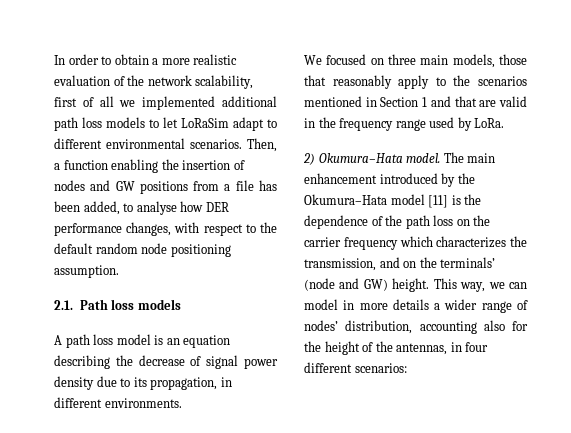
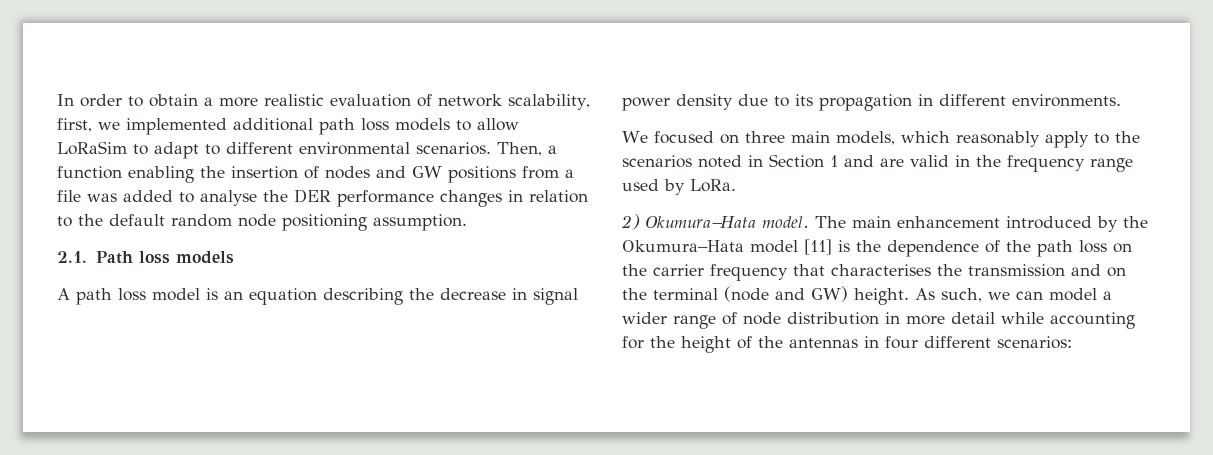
[127,75,145,86] the -> (432, 100) none
[54,96,114,107] first of all -> [57,118,92,132] first,
[163,117,229,128] let LoRaSim -> [477,118,519,131] [57,141,148,155] allow LoRaSim to
[259,180,277,191] [54,201,120,215] has been added, -> [87,190,173,202] was added
[180,201,204,212] how -> [263,190,288,202] the
[126,222,243,236] changes, with respect -> [440,190,588,207] changes in relation
[190,356,202,366] of -> [512,288,527,300] in
[150,377,218,390] propagation, -> [819,94,912,111] propagation
[499,54,527,65] [304,75,326,86] those that -> [900,131,950,143] which
[304,96,362,107] mentioned -> [698,155,742,168] noted
[454,96,477,107] that -> (874, 161) none
[399,236,527,248] [304,258,376,271] which characterizes the transmission, -> [793,264,1065,277] that characterises the transmission
[440,257,496,268] terminals’ -> [653,288,718,300] terminal
[433,278,486,292] This way, -> [915,288,982,302] As such,
[343,299,429,310] in more details -> (1097, 294) none
[304,320,505,334] nodes’ distribution, accounting also -> [743,312,1135,329] node distribution in more detail while accounting
[396,343,448,355] antennas, -> [789,338,858,348] antennas

